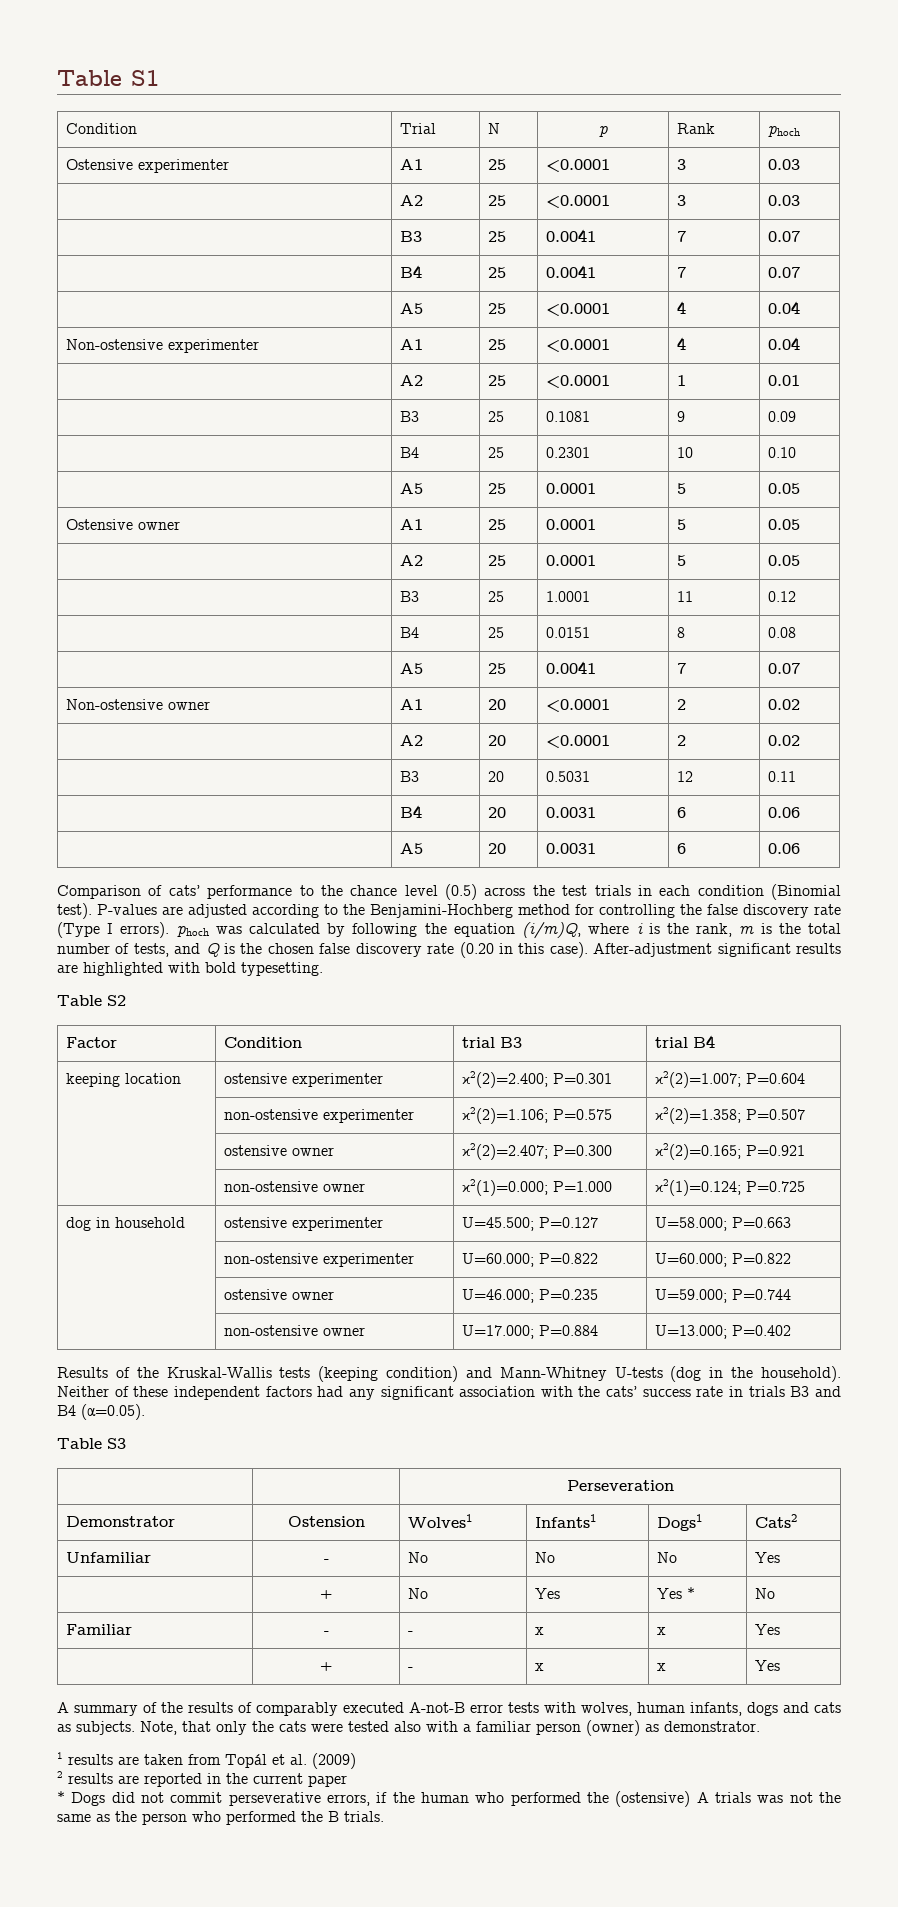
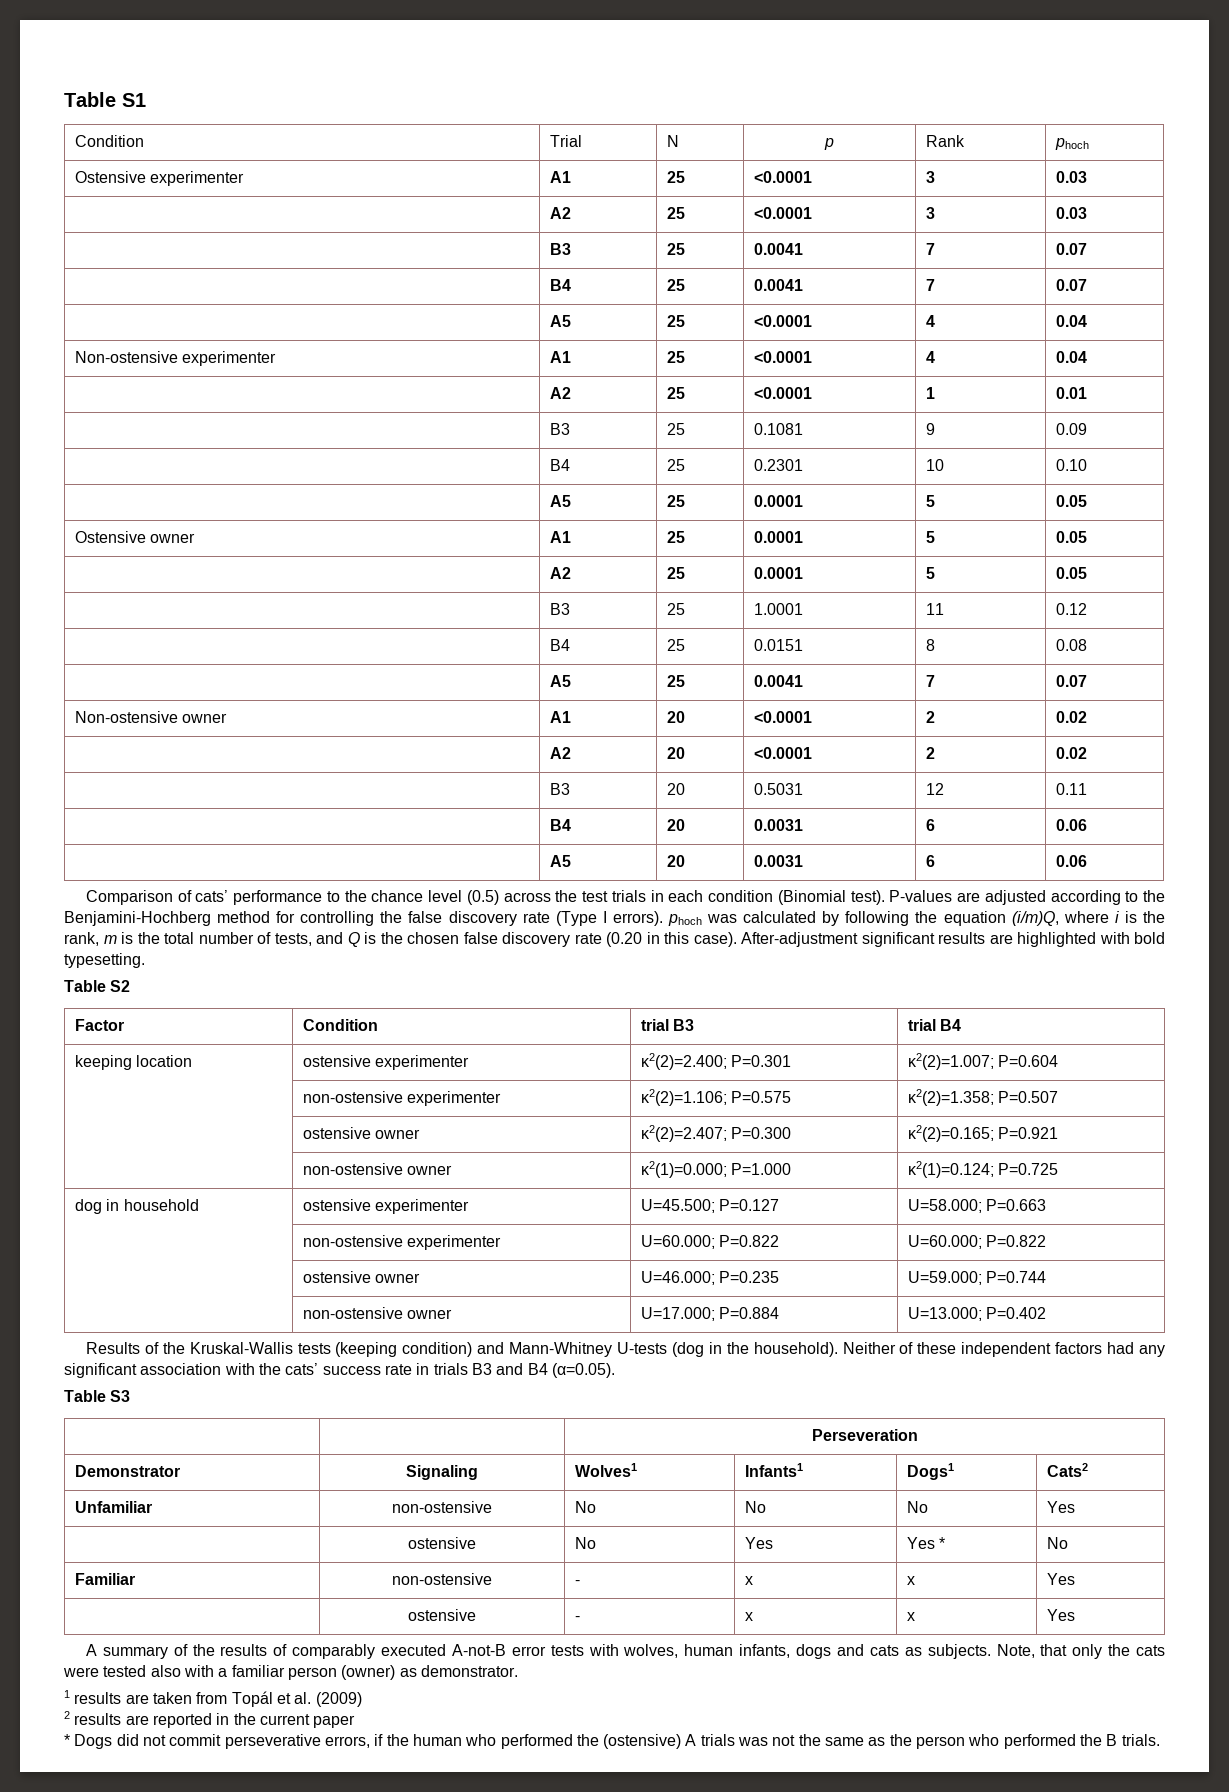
[287,1516,365,1527] Ostension -> [406,1465,479,1480] Signaling
[323,1559,329,1563] - -> [392,1501,493,1513] non-ostensive
[320,1590,332,1599] + -> [408,1537,477,1549] ostensive
[323,1631,329,1635] - -> [392,1573,493,1585] non-ostensive
[320,1662,332,1671] + -> [408,1609,477,1621] ostensive

